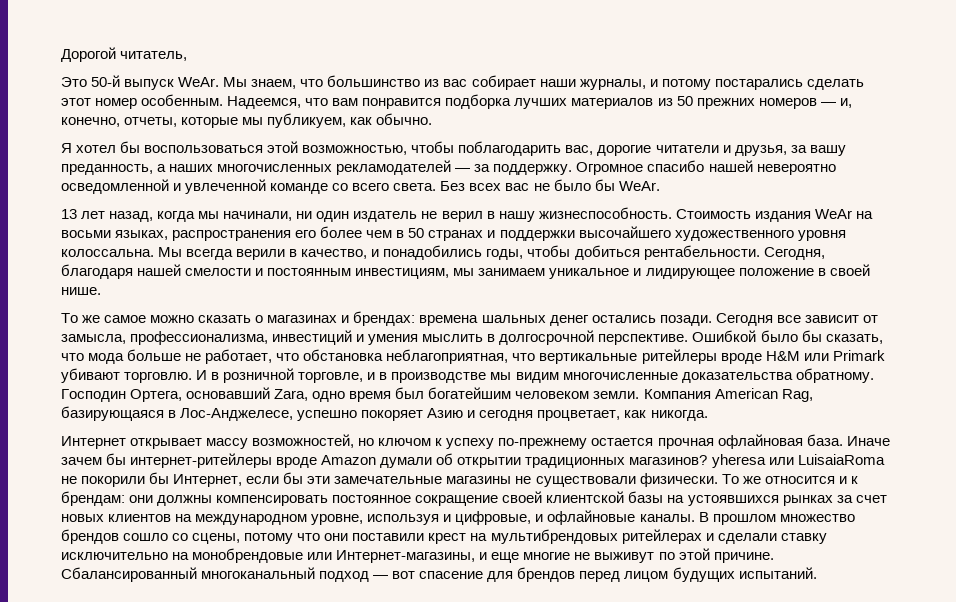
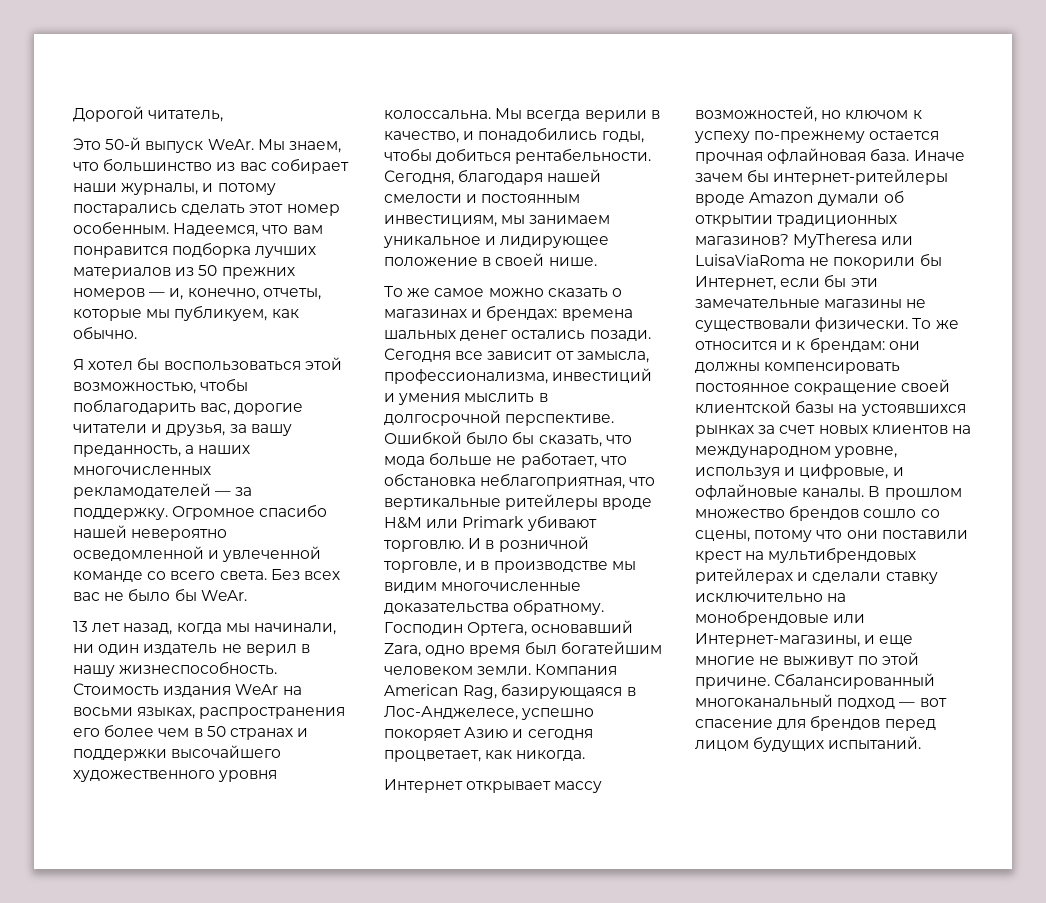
[711,454,885,468] yheresa или LuisaiaRoma -> [793,233,914,248] [695,254,805,266] MyTheresa или LuisaViaRoma

